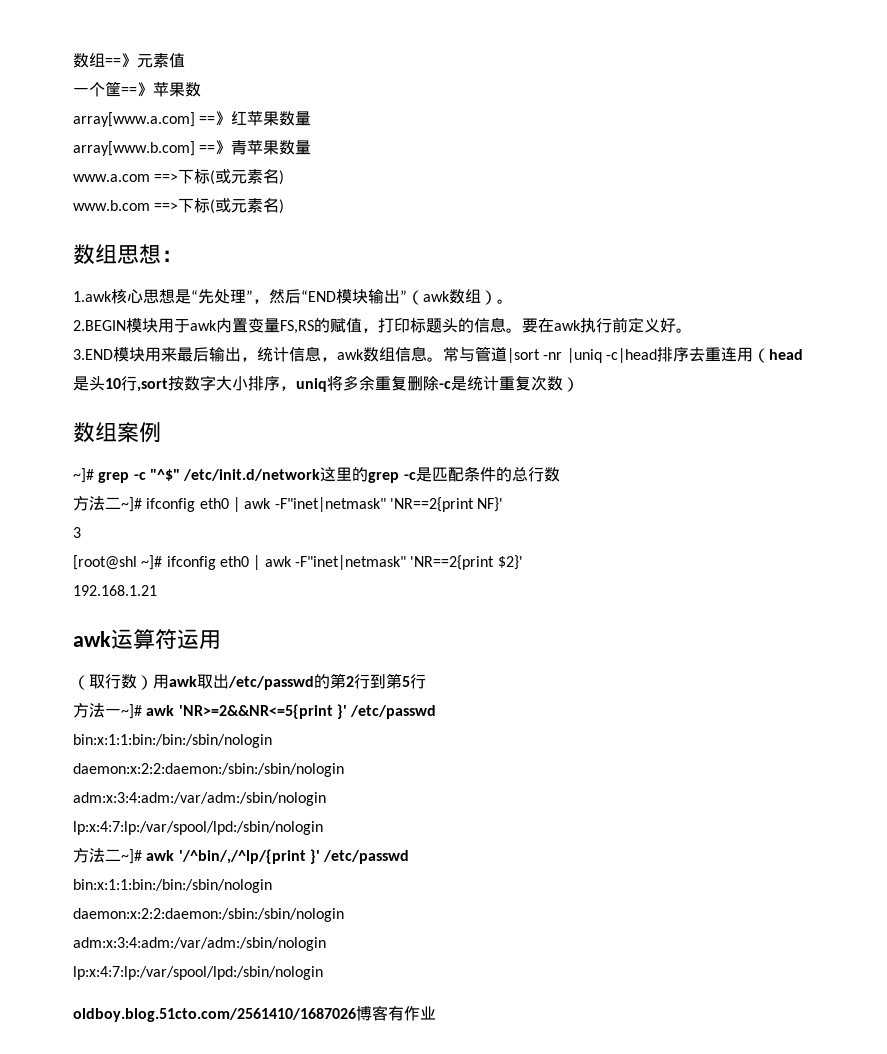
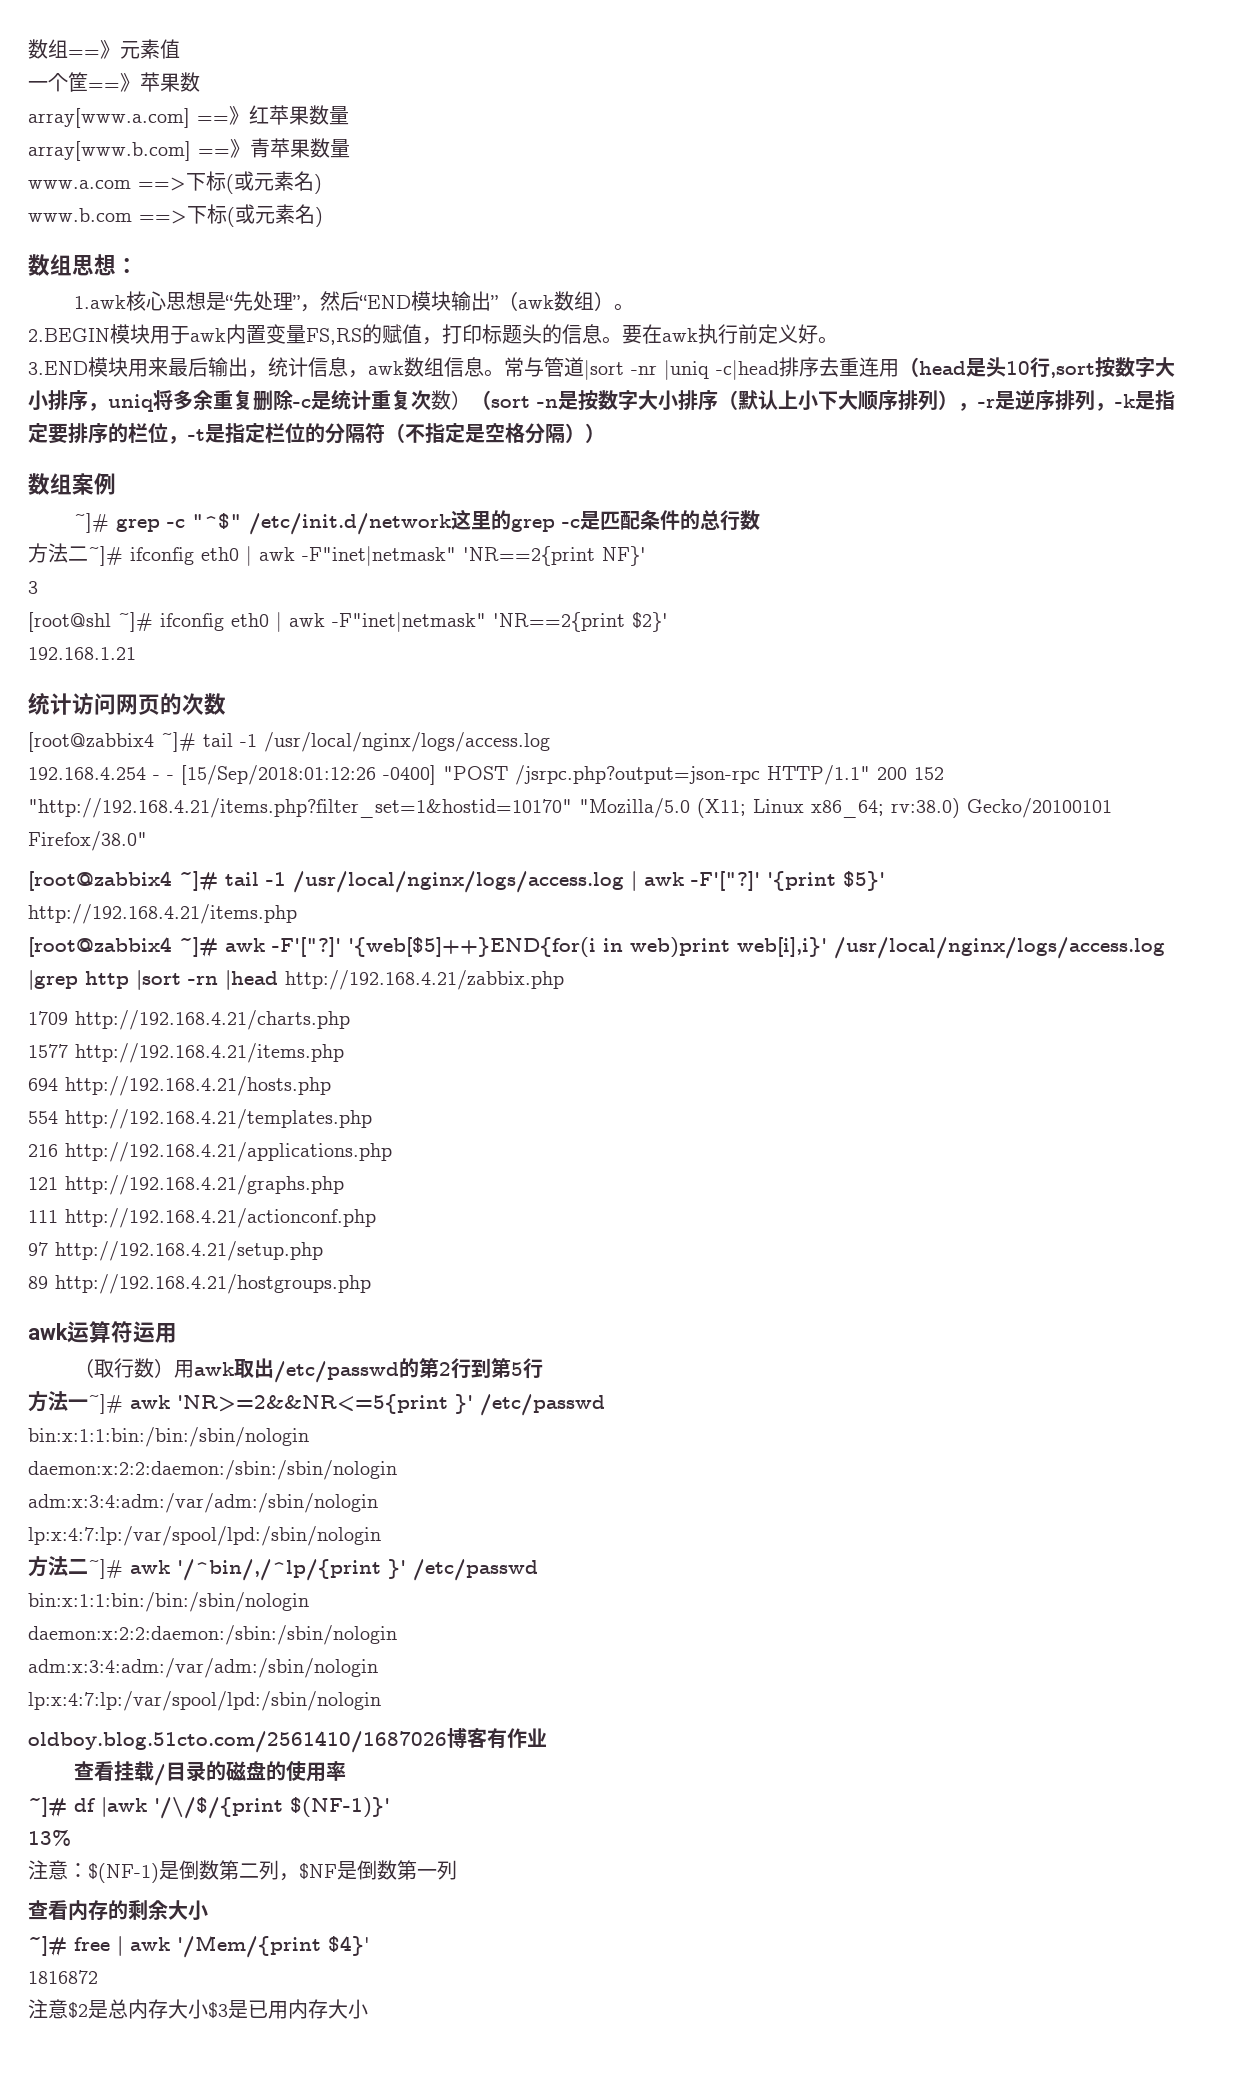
(579, 384) none -> [471,390,1175,411] [28,423,605,444] （sort -n是按数字大小排序（默认上小下大顺序排列），-r是逆序排列，-k是指定要排序的栏位，-t是指定栏位的分隔符（不指定是空格分隔））
(157, 590) none -> [28,692,226,715] [28,732,550,752] [28,765,944,785] [28,798,1112,818] [28,831,147,851] [28,871,885,893] [28,904,297,924] [28,937,1165,959] [28,970,564,990] [28,1010,350,1030] [28,1043,344,1063] [28,1076,331,1096] [28,1109,372,1129] [28,1142,392,1162] [28,1175,344,1195] [28,1208,376,1228] [28,1241,323,1261] [28,1274,371,1294] // 统计访问网页的次数 // [root@zabbix4 ~]# tail -1 /usr/local/nginx/logs/access.log // 192.168.4.254 - - [15/Sep/2018:01:12:26 -0400] "POST /jsrpc.php?output=json-rpc HTTP/1.1" 200 152 "http://192.168.4.21/items.php?filter_set=1&hostid=10170" "Mozilla/5.0 (X11; Linux x86_64; rv:38.0) Gecko/20100101 Firefox/38.0" // [root@zabbix4 ~]# tail -1 /usr/local/nginx/logs/access.log | awk -F'["?]' '{print $5}' // http://192.168.4.21/items.php // [root@zabbix4 ~]# awk -F'["?]' '{web[$5]++}END{for(i in web)print web[i],i}' /usr/local/nginx/logs/access.log |grep http |sort -rn |head http://192.168.4.21/zabbix.php // 1709 http://192.168.4.21/charts.php // 1577 http://192.168.4.21/items.php // 694 http://192.168.4.21/hosts.php // 554 http://192.168.4.21/templates.php // 216 http://192.168.4.21/applications.php // 121 http://192.168.4.21/graphs.php // 111 http://192.168.4.21/actionconf.php // 97 http://192.168.4.21/setup.php // 89 http://192.168.4.21/hostgroups.php
(436, 1013) none -> [73,1761,346,1786] [28,1797,390,1819] [28,1830,71,1846] [28,1860,457,1883] [28,1900,208,1921] [28,1935,370,1958] [28,1970,98,1984] [28,1999,368,2019] // 查看挂载/目录的磁盘的使用率 // ~]# df |awk '/\/$/{print $(NF-1)}' // 13% // 注意：$(NF-1)是倒数第二列，$NF是倒数第一列 // 查看内存的剩余大小 // ~]# free | awk '/Mem/{print $4}' // 1816872 // 注意$2是总内存大小$3是已用内存大小

